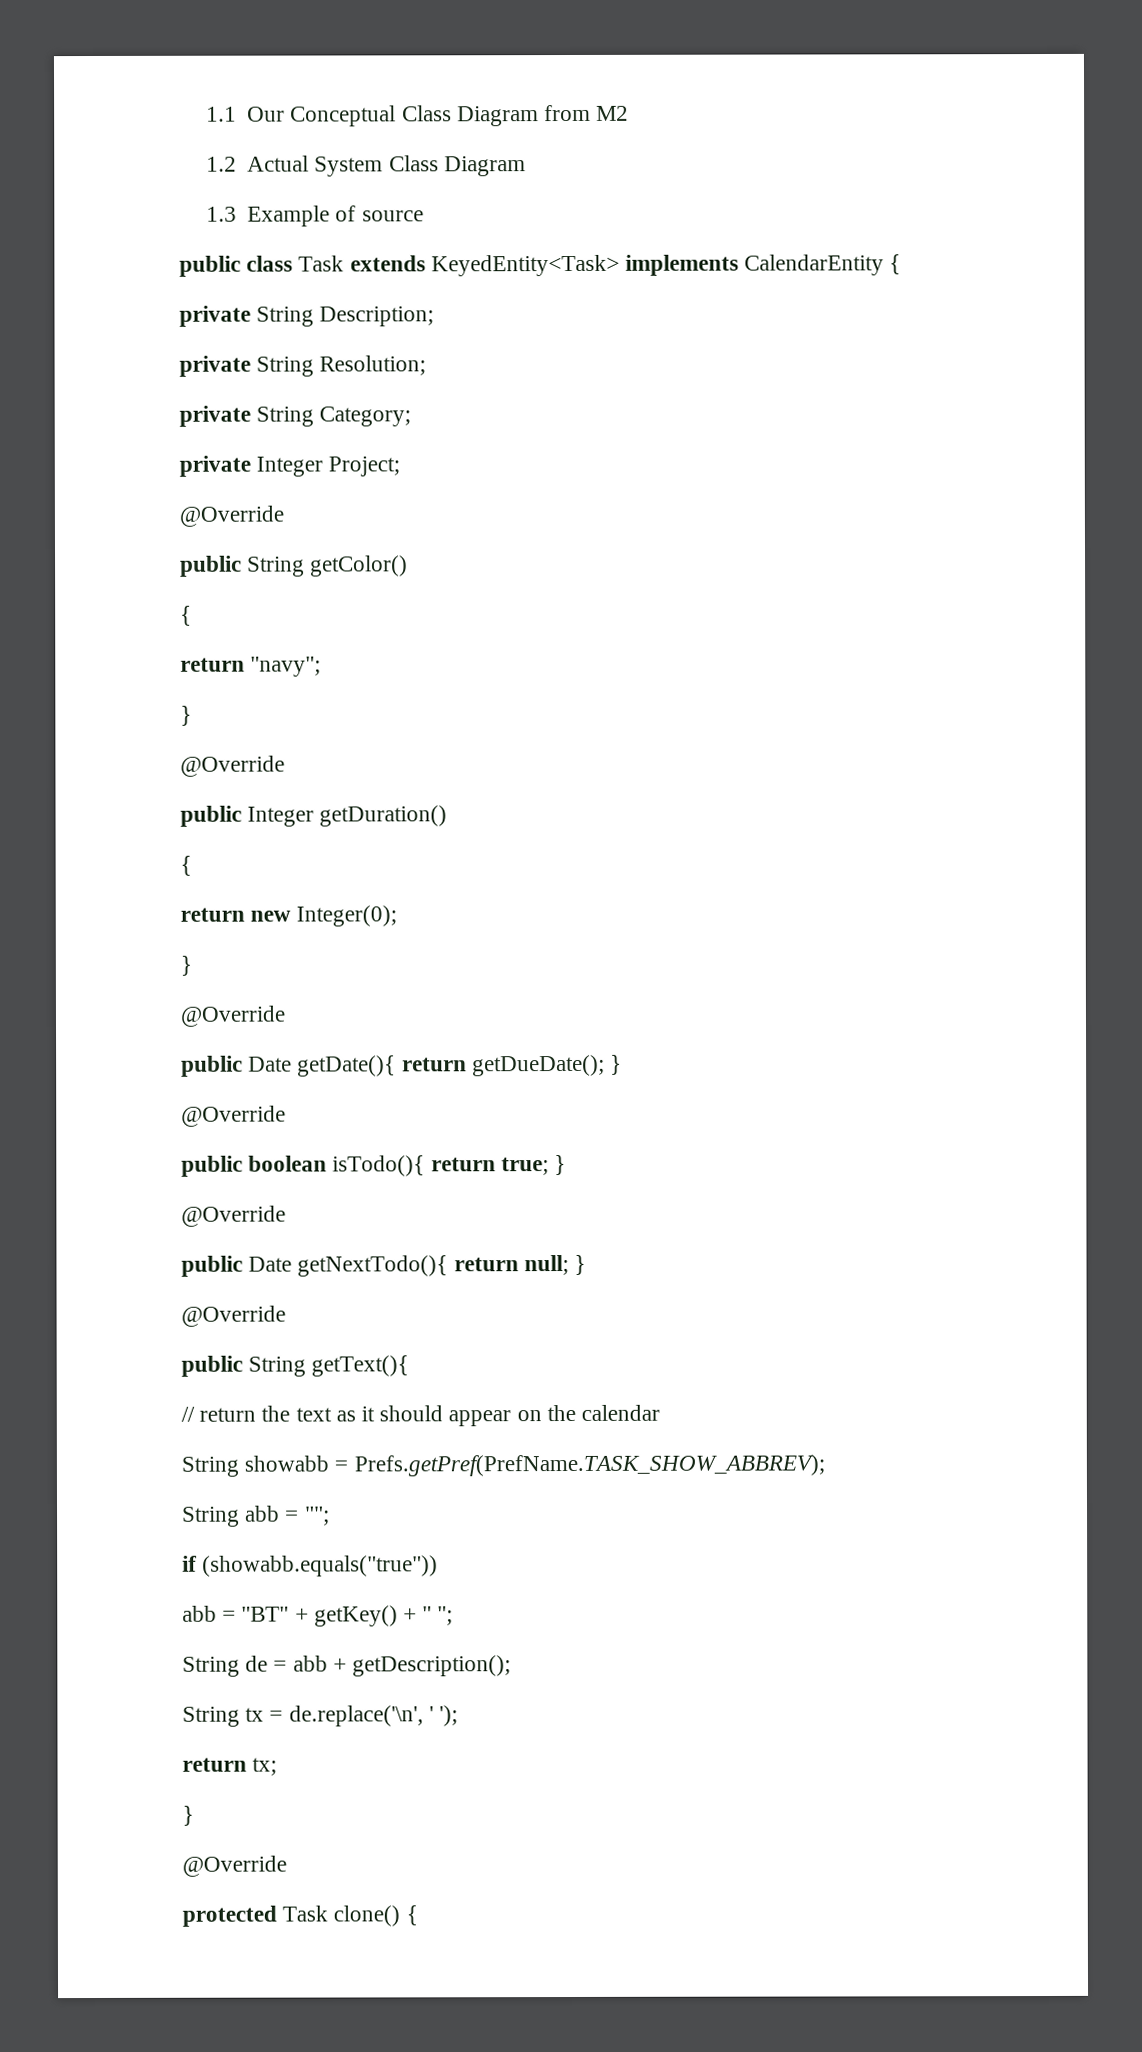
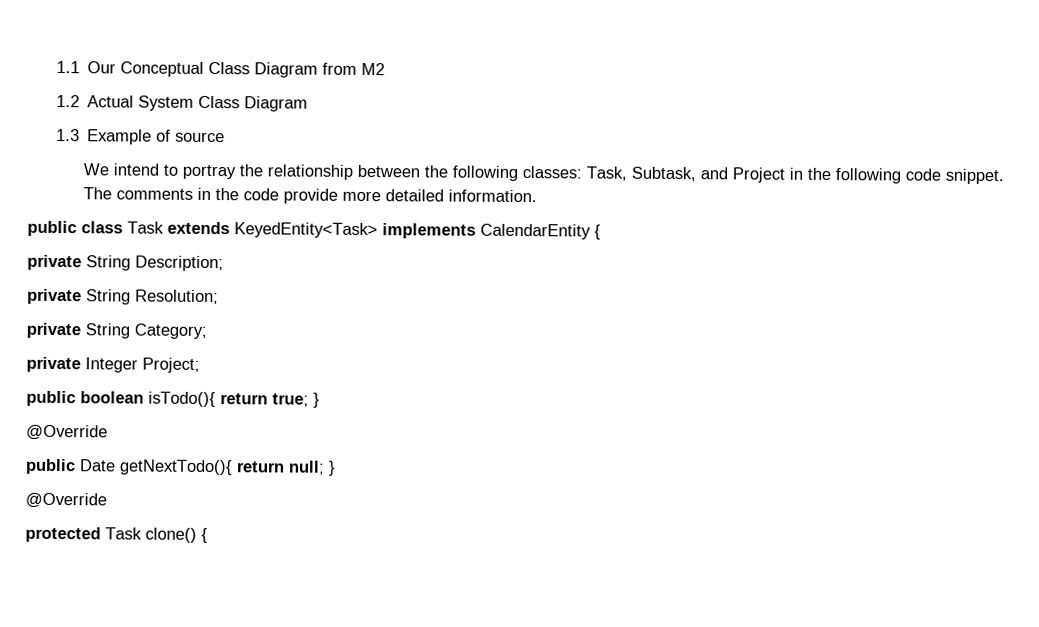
(424, 216) none -> [82,163,1004,185] [82,187,537,204] // We intend to portray the relationship between the following classes: Task, Subtask, and Project in the following code snippet. The comments in the code provide more detailed information.
[179,505,284,527] [180,555,409,577] [180,605,192,626] [180,656,322,677] [180,705,192,726] [180,755,285,777] [180,805,448,827] [180,855,192,876] [180,905,398,927] [180,955,192,976] [180,1005,286,1027] [181,1054,623,1077] [181,1105,286,1127] // @Override // public String getColor() // { // return "navy"; // } // @Override // public Integer getDuration() // { // return new Integer(0); // } // @Override // public Date getDate(){ return getDueDate(); } // @Override -> (200, 365) none
[181,1355,410,1377] [181,1404,661,1427] [181,1454,825,1477] [182,1505,330,1527] [182,1555,439,1577] [182,1605,454,1627] [182,1655,512,1677] [182,1705,459,1727] [182,1757,278,1776] [182,1805,194,1826] [182,1855,287,1877] // public String getText(){ // // return the text as it should appear on the calendar // String showabb = Prefs.getPref(PrefName.TASK_SHOW_ABBREV); // String abb = ""; // if (showabb.equals("true")) // abb = "BT" + getKey() + " "; // String de = abb + getDescription(); // String tx = de.replace('\n', ' '); // return tx; // } // @Override -> (107, 500) none

